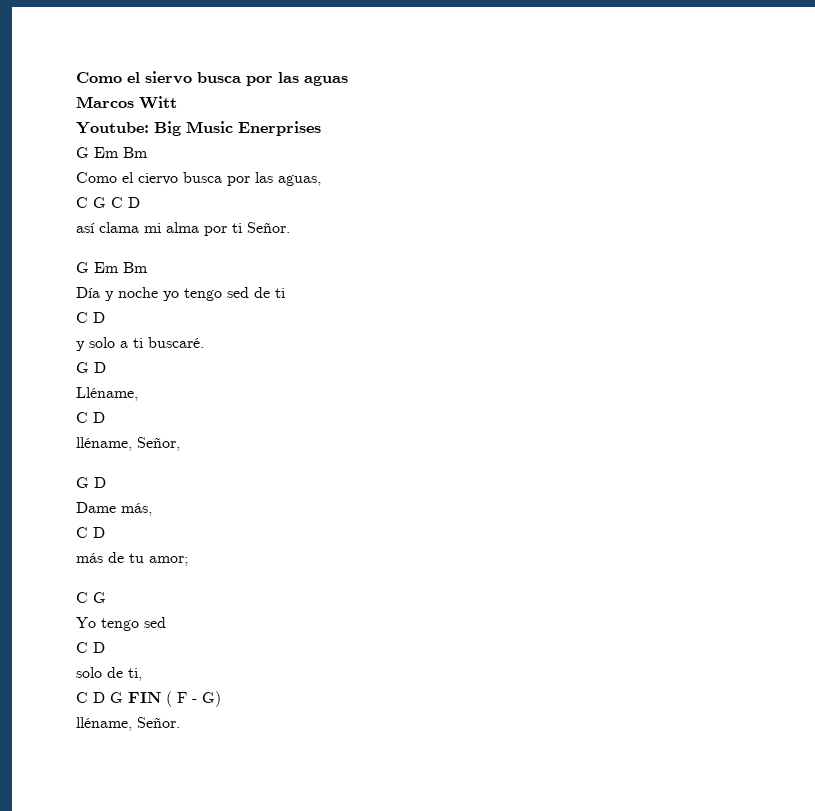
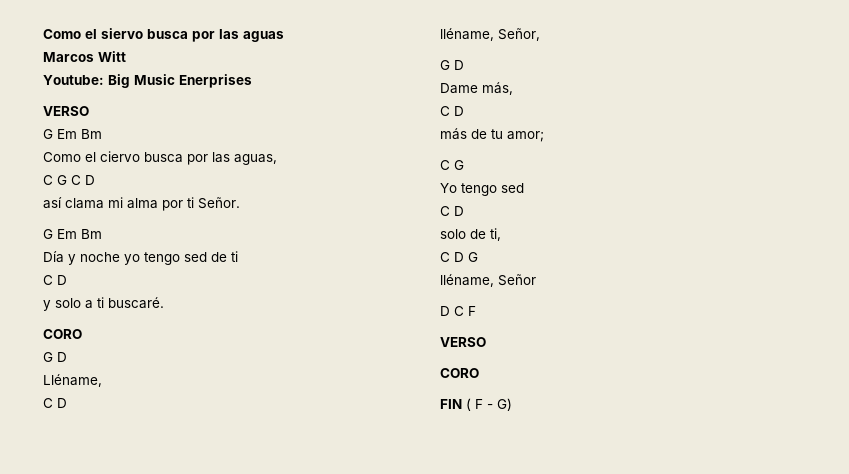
(321, 128) none -> [43,106,89,116] // VERSO
(204, 342) none -> [43,329,82,339] // CORO
(123, 697) none -> [440,274,536,287] [440,306,476,316] [440,337,486,347] [440,368,479,378] // lléname, Señor // D C F // VERSO // CORO //
[76,717,180,731] // lléname, Señor. -> (512, 404) none

